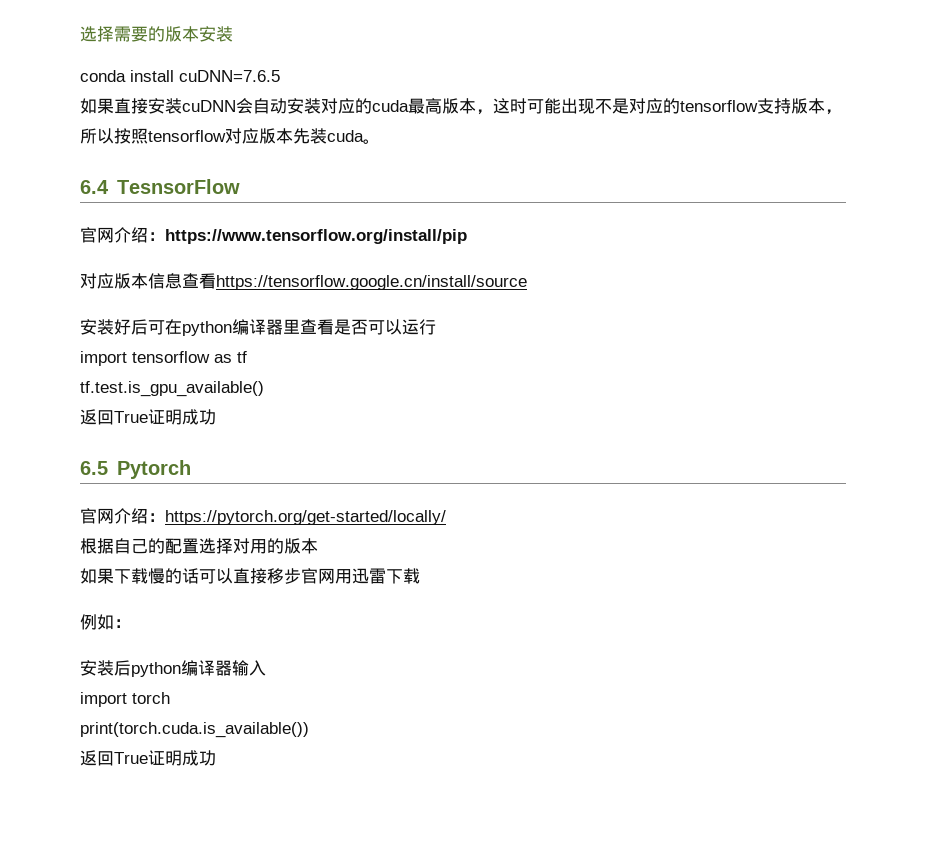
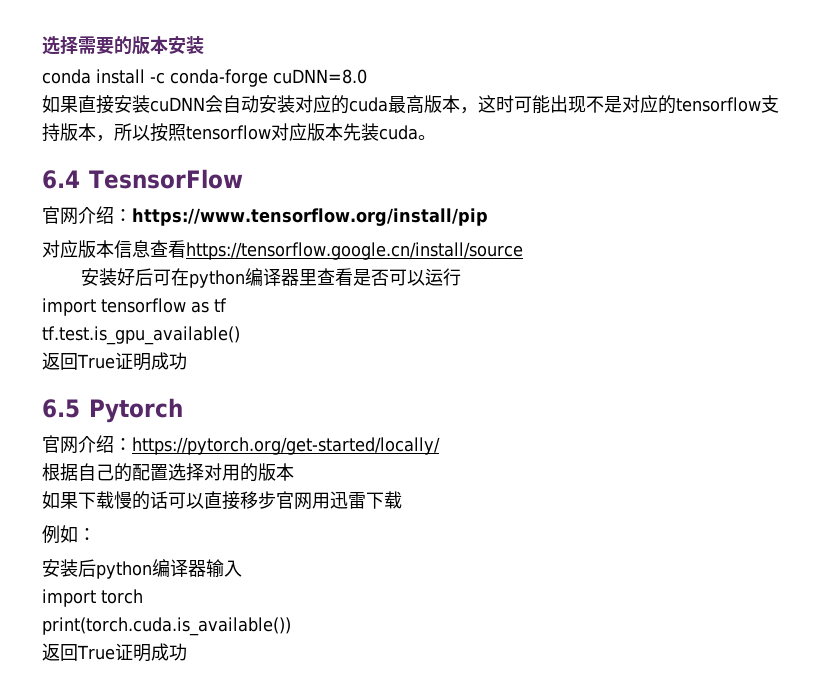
[179,70,280,82] cuDNN=7.6.5 -> [150,69,367,87] -c conda-forge cuDNN=8.0

